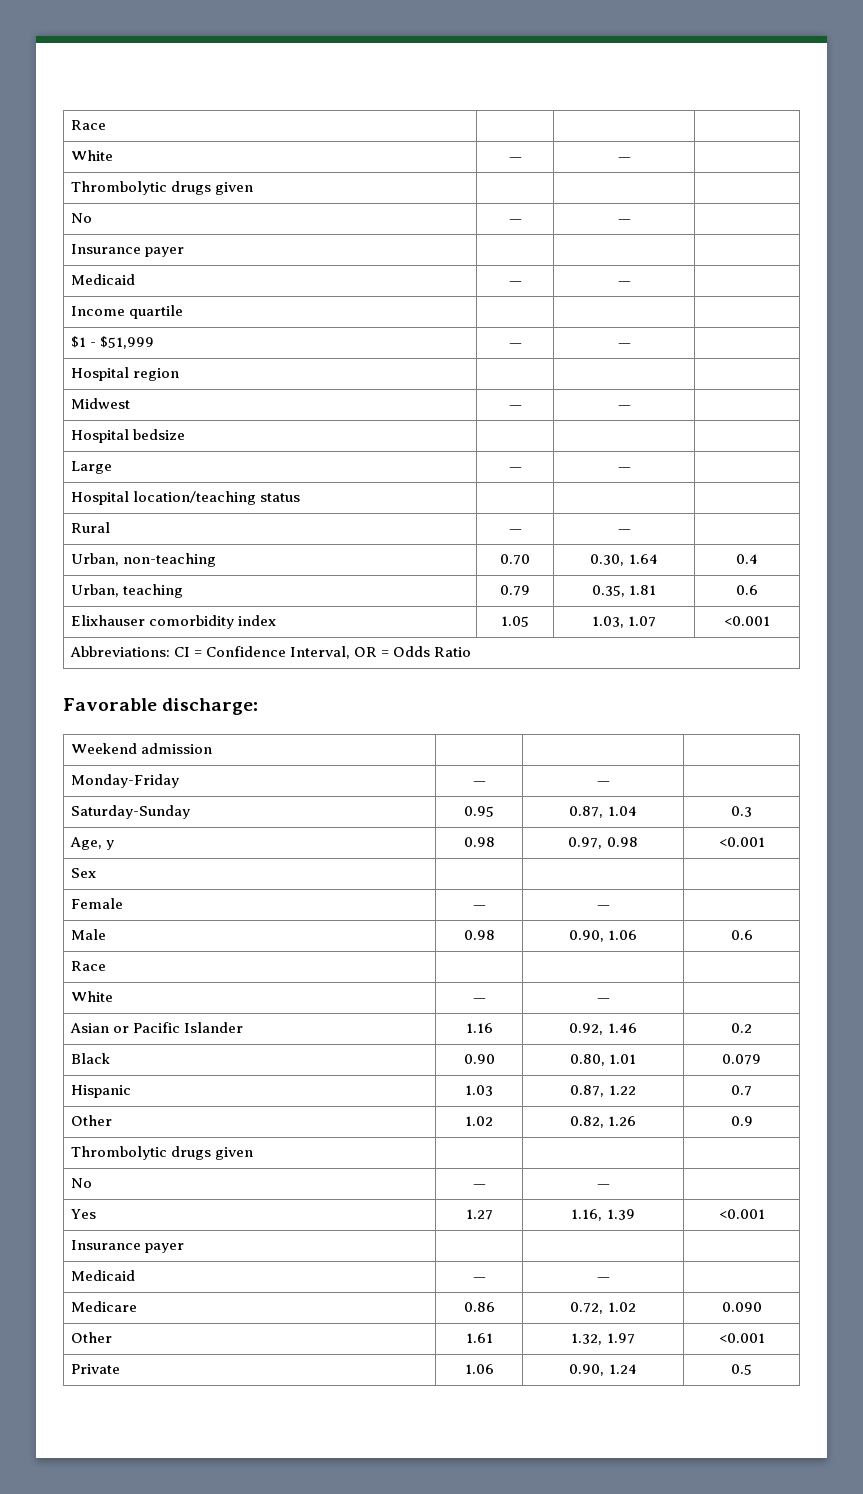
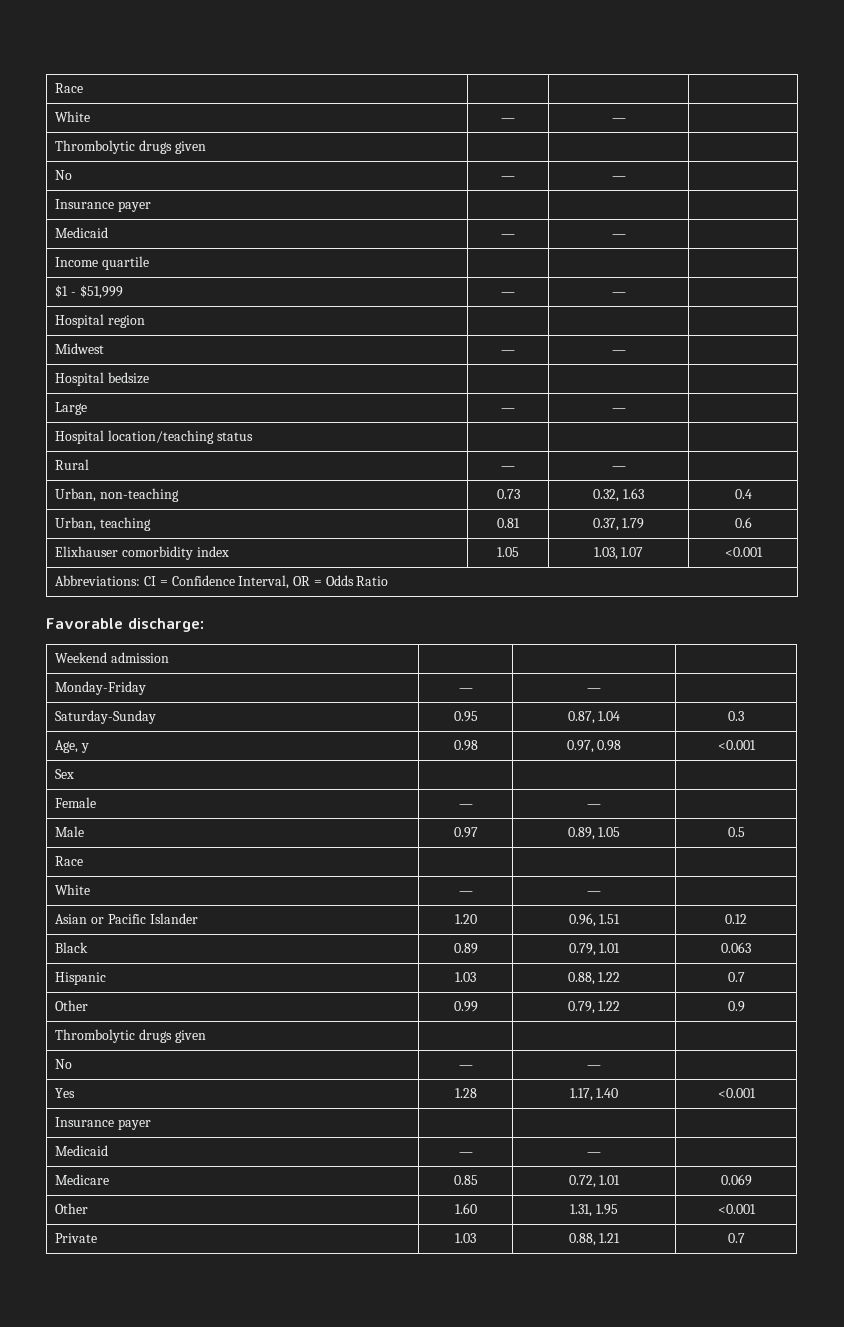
[500,554,530,565] [590,554,658,566] 0.70 | 0.30, 1.64 -> [496,489,520,499] [593,488,644,502] 0.73 | 0.32, 1.63
[500,585,530,596] [591,585,657,597] 0.79 | 0.35, 1.81 -> [497,518,520,528] [592,518,645,531] 0.81 | 0.37, 1.79
[463,930,495,940] [568,930,638,942] [730,930,753,940] 0.98 | 0.90, 1.06 | 0.6 -> [453,827,478,838] [567,827,621,840] [727,827,745,837] 0.97 | 0.89, 1.05 | 0.5
[465,1023,493,1033] [569,1023,637,1035] [731,1023,752,1033] 1.16 | 0.92, 1.46 | 0.2 -> [454,914,477,924] [568,913,621,927] [725,914,747,924] 1.20 | 0.96, 1.51 | 0.12
[463,1054,495,1064] [569,1054,637,1066] [722,1054,761,1065] 0.90 | 0.80, 1.01 | 0.079 -> [453,943,478,954] [568,943,621,956] [721,942,751,953] 0.89 | 0.79, 1.01 | 0.063
[570,1085,605,1097] 0.87, -> [567,972,595,985] 0.88,
[465,1116,493,1126] [569,1116,637,1128] 1.02 | 0.82, 1.26 -> [453,1001,478,1012] [567,1001,621,1014] 0.99 | 0.79, 1.22
[465,1209,493,1220] [571,1209,635,1221] 1.27 | 1.16, 1.39 -> [454,1088,477,1098] [569,1088,619,1101] 1.28 | 1.17, 1.40
[463,1302,495,1312] 0.86 -> [453,1175,478,1185] 0.85
[607,1302,636,1312] [721,1302,762,1312] [70,1332,112,1343] [465,1333,493,1343] [571,1333,635,1345] 1.02 | 0.090 // Other | 1.61 | 1.32, 1.97 -> [599,1175,621,1185] [720,1174,752,1186] [55,1203,89,1214] [454,1203,477,1214] [570,1204,618,1217] 1.01 | 0.069 // Other | 1.60 | 1.31, 1.95
[464,1364,494,1374] [569,1364,637,1376] [731,1364,752,1375] 1.06 | 0.90, 1.24 | 0.5 -> [455,1233,476,1243] [568,1233,621,1246] [727,1233,745,1243] 1.03 | 0.88, 1.21 | 0.7

